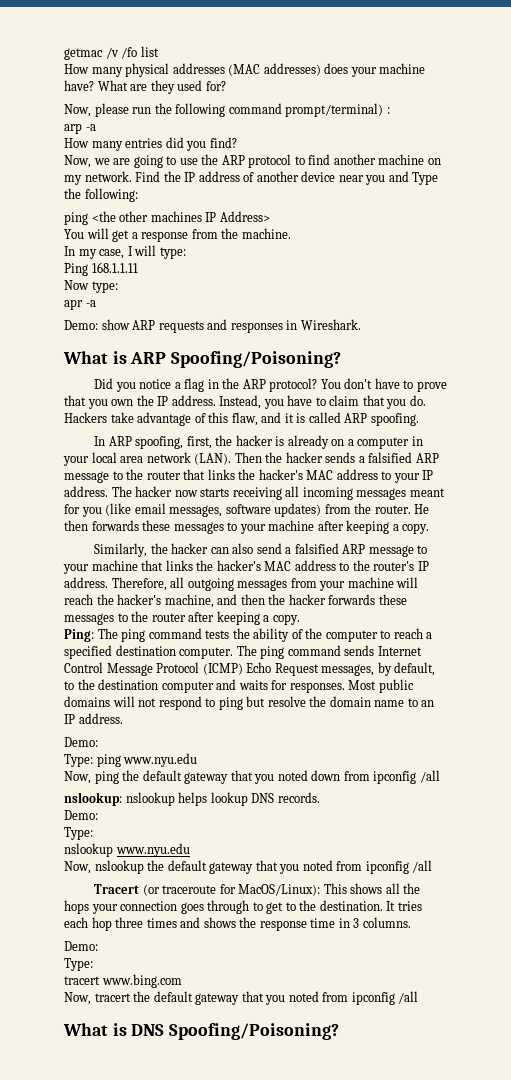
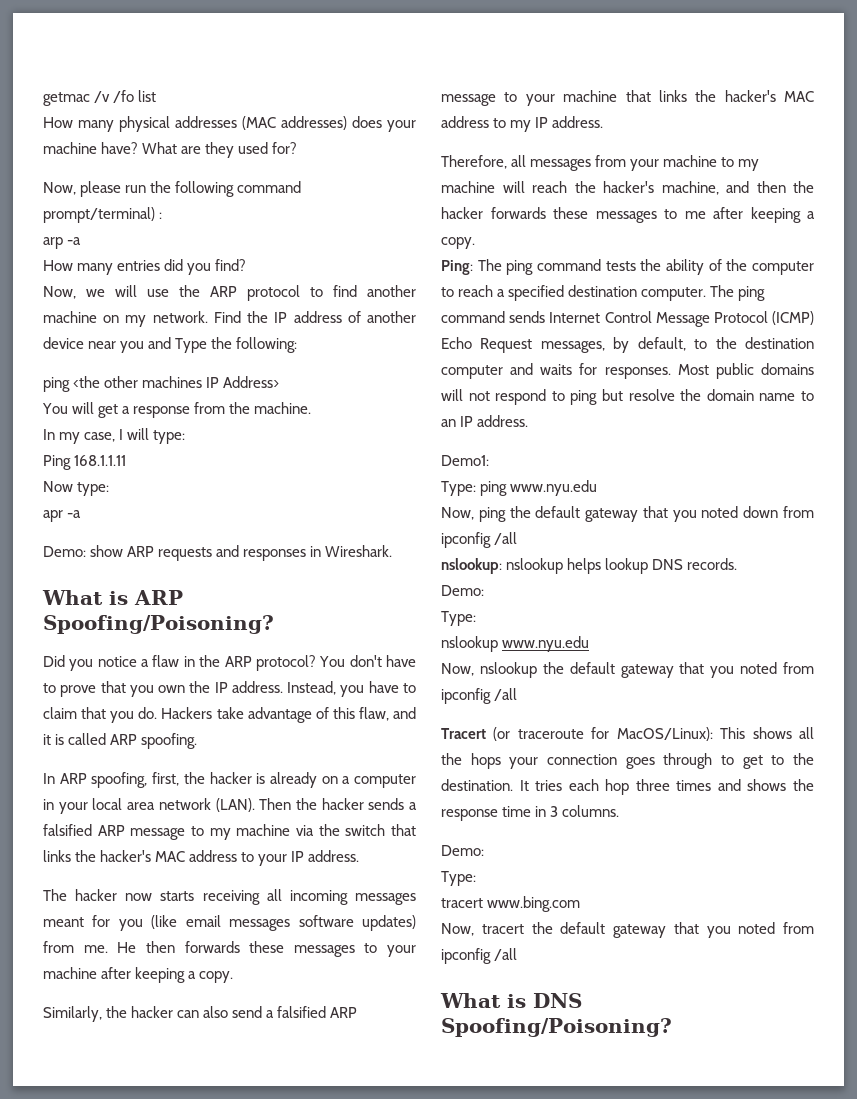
[113,155,177,168] are going to -> [115,285,137,297] will
[184,378,205,392] flag -> [152,655,180,667] flaw
[126,469,181,480] the router -> [209,824,386,840] my machine via the switch
(108, 491) none -> (360, 856) //
[169,505,223,517] messages, -> [229,919,291,931] messages
[354,503,411,514] the router. -> [83,945,108,953] me.
[352,560,429,571] [64,577,108,588] the router's IP address. -> [510,116,604,132] my IP address. //
[187,578,234,591] outgoing -> (527, 161) none
(394, 582) none -> [721,157,760,171] [441,181,495,193] to my machine
[131,611,186,622] the router -> [684,211,706,219] me
[64,737,98,747] Demo: -> [441,455,489,466] Demo1:

